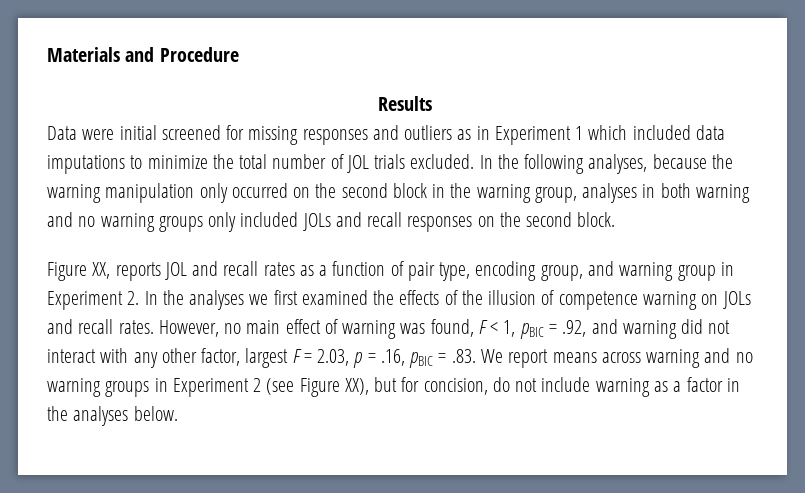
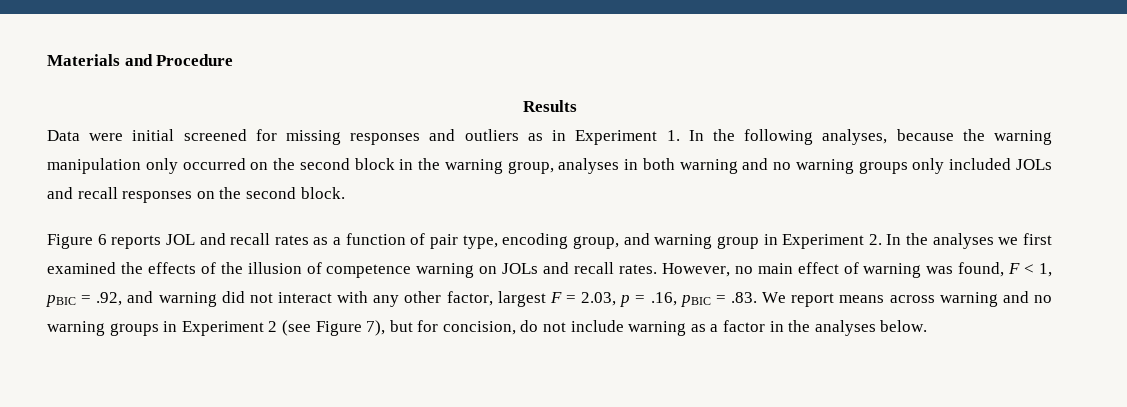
[575,125,725,140] [47,154,475,174] 1 which included data imputations to minimize the total number of JOL trials excluded. -> [666,130,680,141] 1.
[92,262,111,279] XX, -> [97,234,107,245] 6
[344,378,369,395] XX), -> [366,320,386,336] 7),

